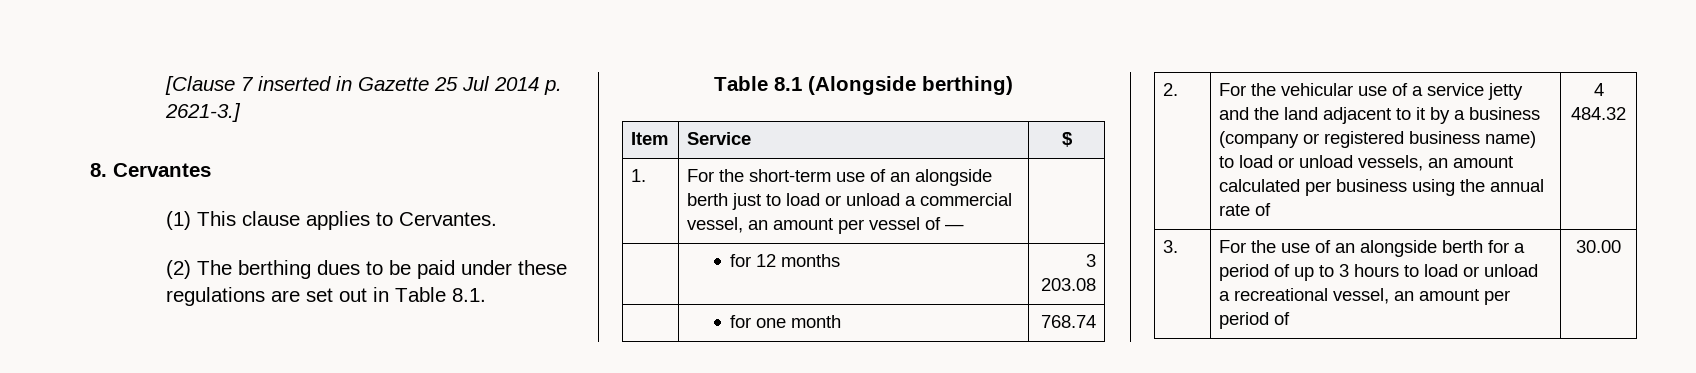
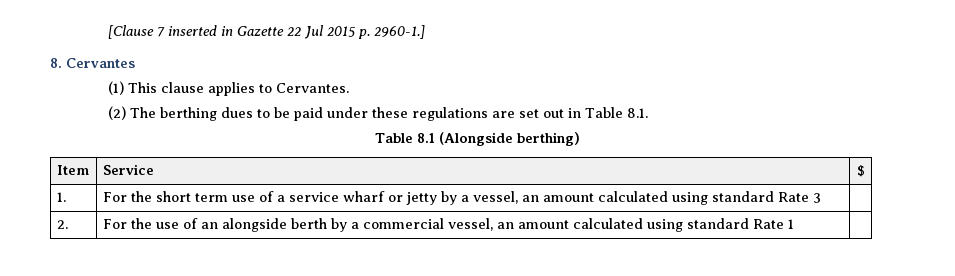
[433,76,562,95] [164,103,241,122] 25 Jul 2014 p. 2621-3.] -> [286,25,425,39] 22 Jul 2015 p. 2960-1.]
[749,169,993,186] [687,193,1013,210] [687,217,965,234] [730,254,841,267] [1085,254,1096,267] [1040,278,1096,291] [730,315,842,328] [1040,315,1096,328] [1163,83,1179,96] [1219,83,1524,100] [1219,107,1541,124] [1219,131,1537,148] [1219,155,1514,171] [1219,179,1545,196] [1219,203,1272,216] [1593,83,1604,96] [1571,107,1626,120] [1163,240,1179,253] short-term use of an alongside berth just to load or unload a commercial vessel, an amount per vessel of — | // | for 12 months | 3 203.08 // | for one month | 768.74 // 2. | For the vehicular use of a service jetty and the land adjacent to it by a business (company or registered business name) to load or unload vessels, an amount calculated per business using the annual rate of | 4 484.32 // 3. -> [155,191,821,205] [56,220,68,229] short term use of a service wharf or jetty by a vessel, an amount calculated using standard Rate 3 | // 2.
[1488,240,1526,253] [1219,264,1539,281] [1219,288,1511,305] [1219,312,1291,329] [1576,240,1621,253] for a period of up to 3 hours to load or unload a recreational vessel, an amount per period of | 30.00 -> [330,218,794,232] by a commercial vessel, an amount calculated using standard Rate 1 |

